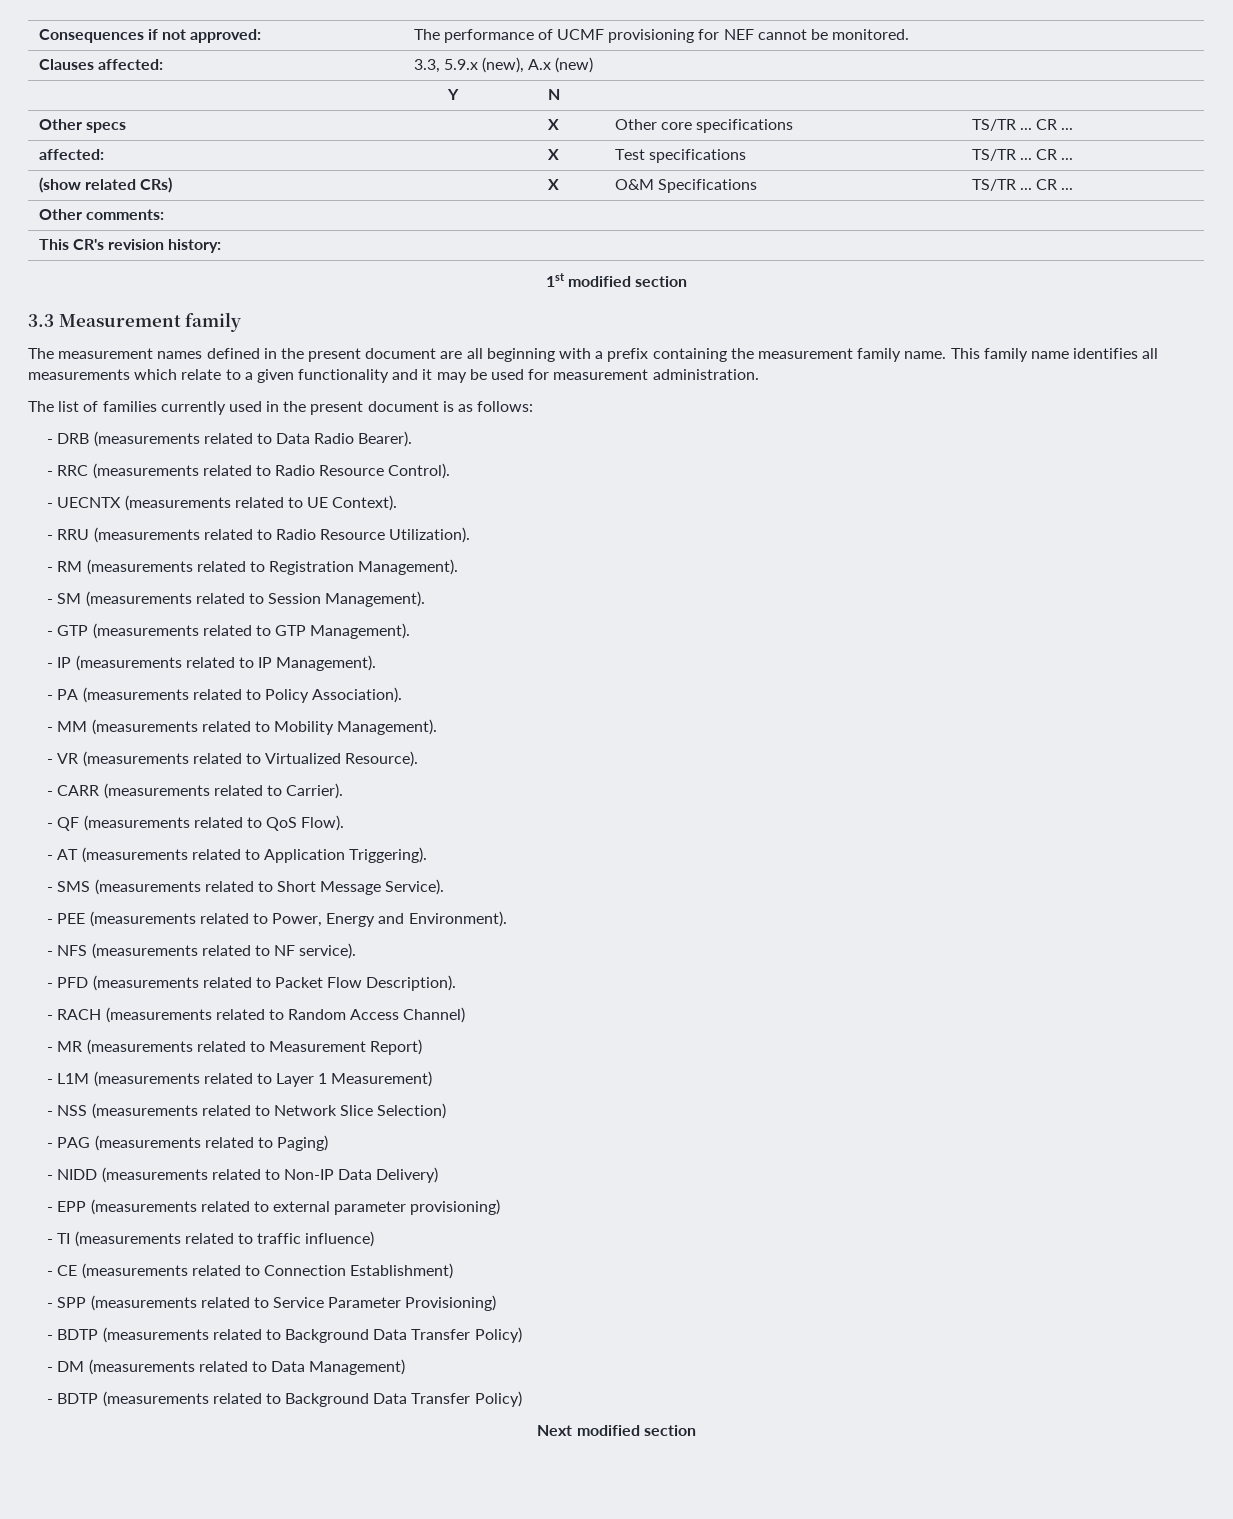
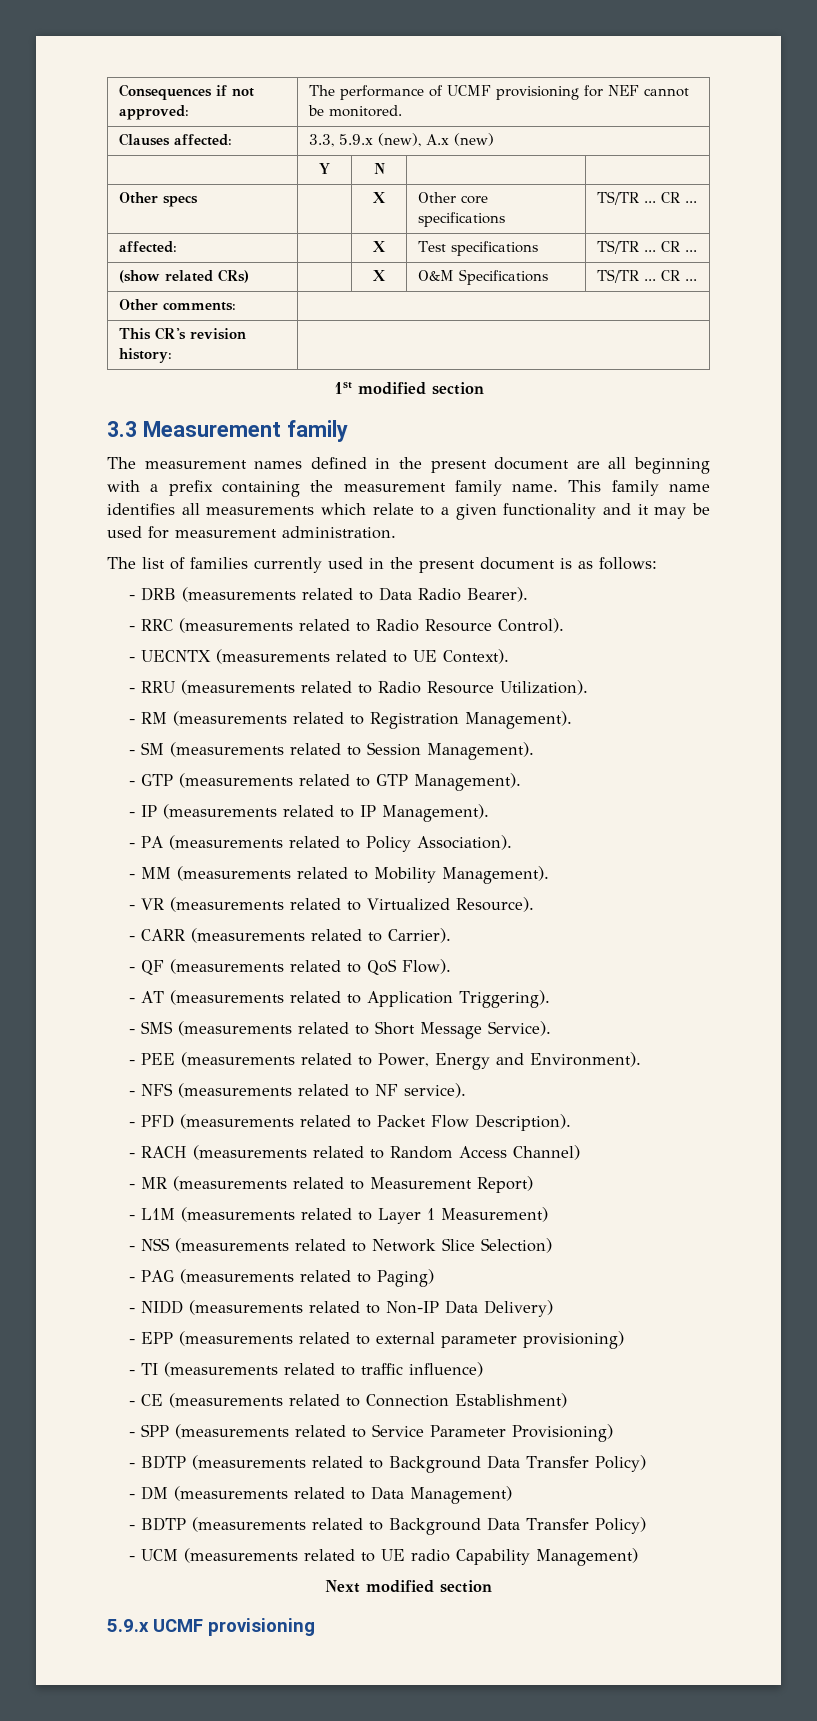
(522, 1399) none -> [129,1548,639,1566] // - UCM (measurements related to UE radio Capability Management)
(696, 1430) none -> [107,1618,315,1636] // 5.9.x UCMF provisioning

